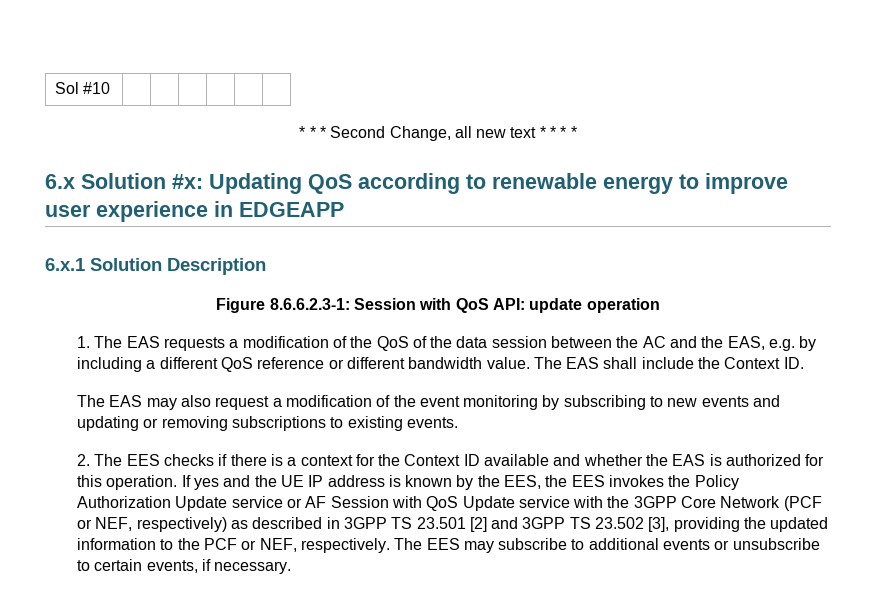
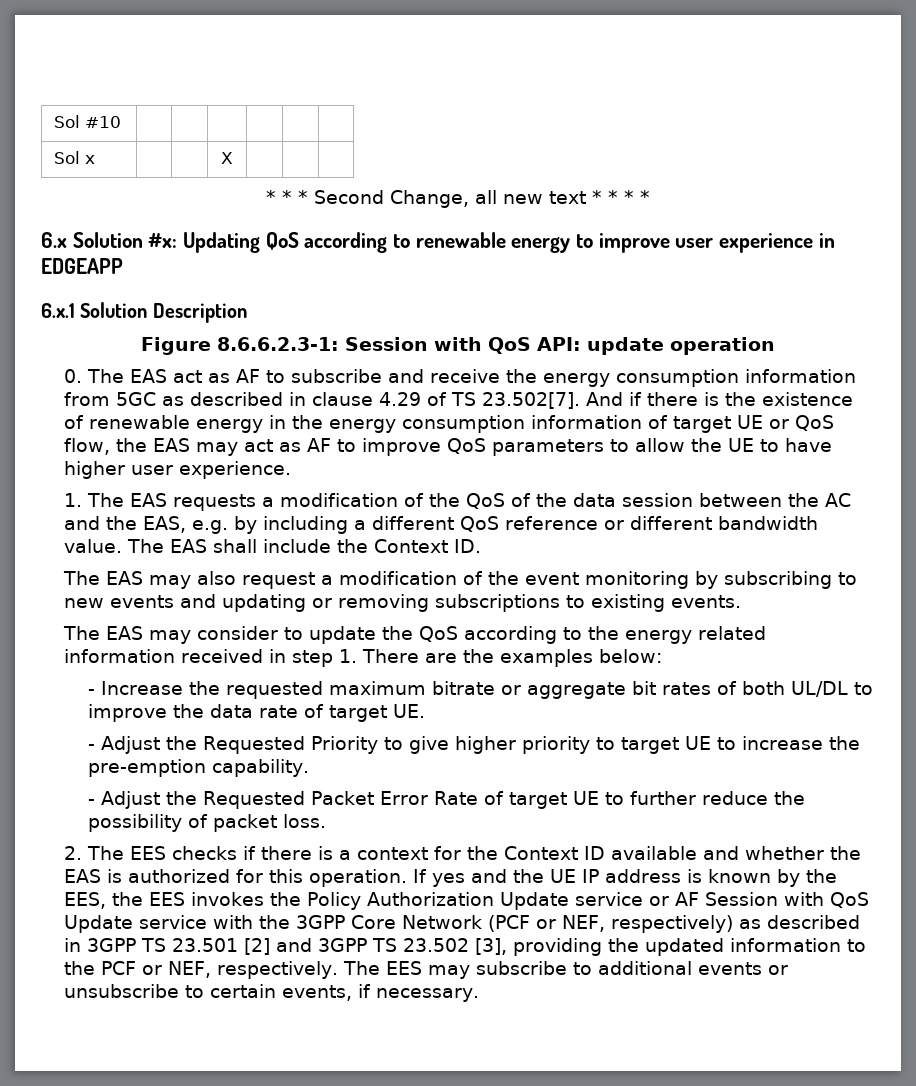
(111, 88) none -> [54,151,96,164] [221,152,233,164] // Sol x | | | X | | |
(660, 305) none -> [64,369,857,387] [64,392,854,409] [64,415,835,433] [64,438,833,456] [64,461,292,479] // 0. The EAS act as AF to subscribe and receive the energy consumption information from 5GC as described in clause 4.29 of TS 23.502[7]. And if there is the existence of renewable energy in the energy consumption information of target UE or QoS flow, the EAS may act as AF to improve QoS parameters to allow the UE to have higher user experience.
(458, 422) none -> [63,626,767,644] [64,649,663,667] [87,681,873,699] [87,704,425,722] [87,736,860,754] [87,759,309,777] [87,791,805,809] [87,814,326,832] // The EAS may consider to update the QoS according to the energy related information received in step 1. There are the examples below: // - Increase the requested maximum bitrate or aggregate bit rates of both UL/DL to improve the data rate of target UE. // - Adjust the Requested Priority to give higher priority to target UE to increase the pre-emption capability. // - Adjust the Requested Packet Error Rate of target UE to further reduce the possibility of packet loss.

